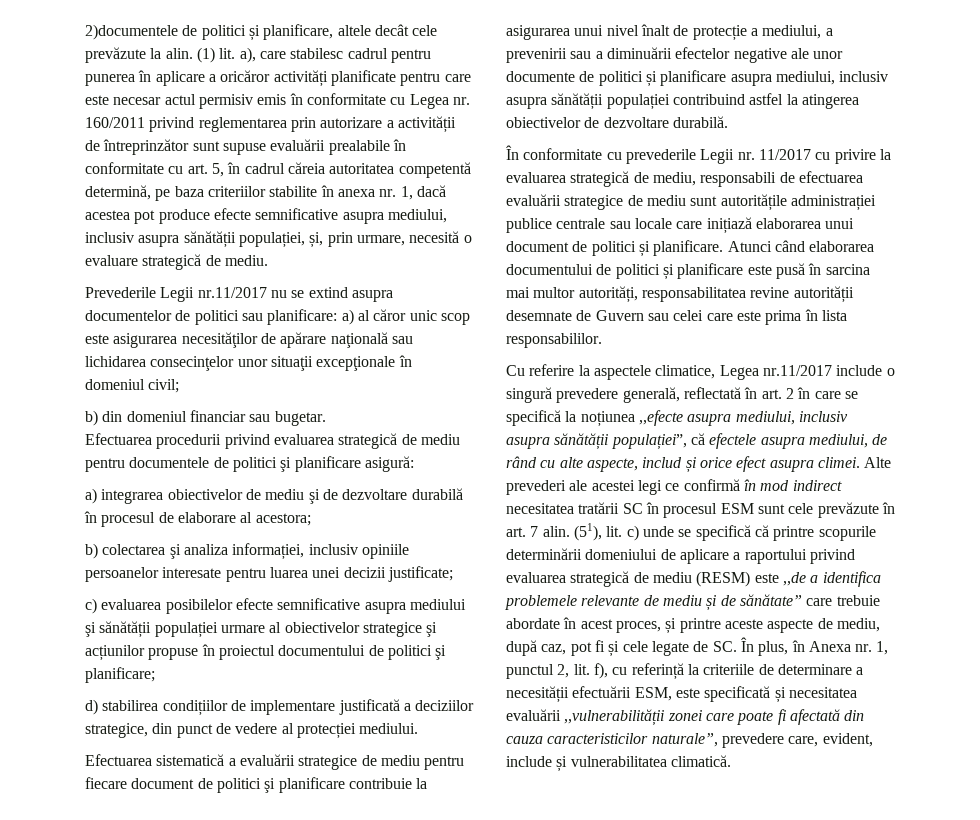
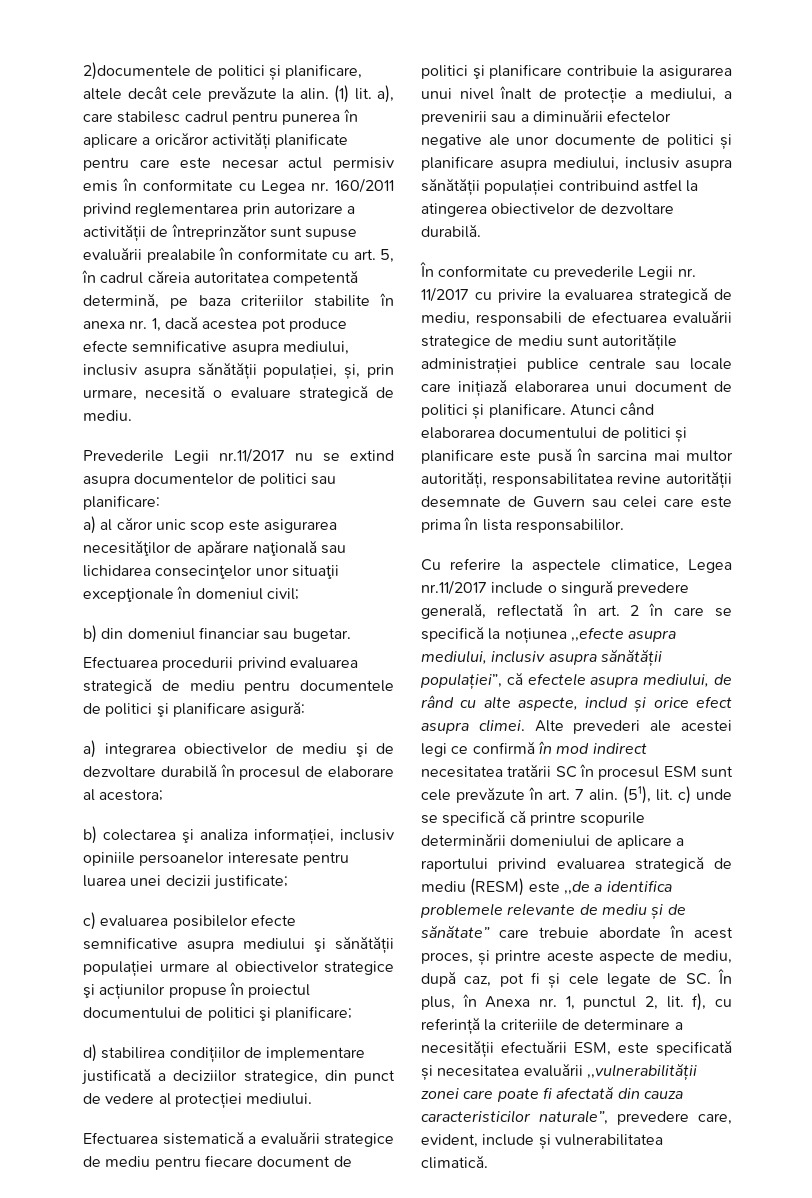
(338, 317) none -> (160, 502) //

